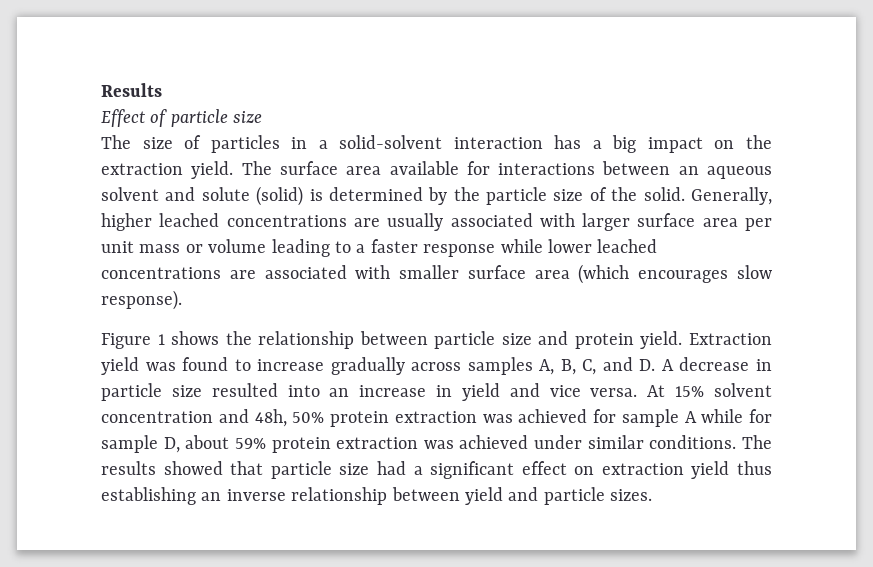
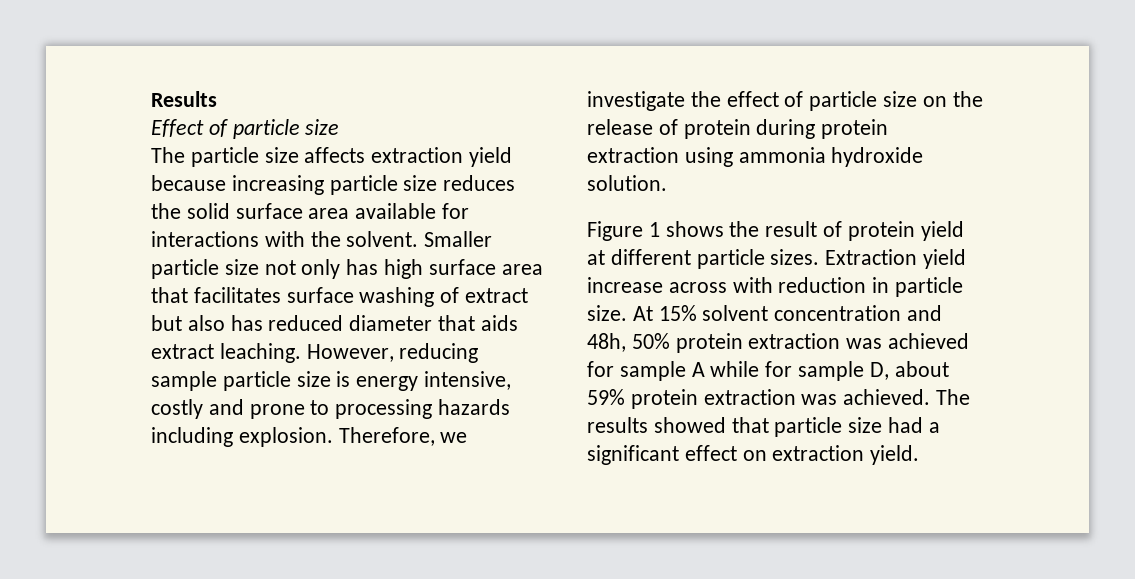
[142,135,772,153] [101,161,272,179] size of particles in a solid-solvent interaction has a big impact on the extraction yield. The -> [190,147,513,167] [151,175,516,195] [151,203,230,219] particle size affects extraction yield because increasing particle size reduces the solid
[602,161,772,179] [101,186,772,206] [101,213,772,231] [101,239,658,257] [101,264,772,284] [101,290,182,310] [101,331,772,349] [101,357,772,375] [101,383,638,401] between an aqueous solvent and solute (solid) is determined by the particle size of the solid. Generally, higher leached concentrations are usually associated with larger surface area per unit mass or volume leading to a faster response while lower leached concentrations are associated with smaller surface area (which encourages slow response). // Figure 1 shows the relationship between particle size and protein yield. Extraction yield was found to increase gradually across samples A, B, C, and D. A decrease in particle size resulted into an increase in yield and vice versa. -> [264,231,493,247] [151,259,543,279] [151,287,529,307] [151,315,518,331] [151,343,479,363] [151,371,512,391] [151,399,511,419] [151,427,468,447] [587,91,983,111] [587,119,889,139] [587,147,924,167] [587,175,667,191] [587,221,964,241] [587,249,967,269] [587,277,964,297] [587,305,627,321] with the solvent. Smaller particle size not only has high surface area that facilitates surface washing of extract but also has reduced diameter that aids extract leaching. However, reducing sample particle size is energy intensive, costly and prone to processing hazards including explosion. Therefore, we investigate the effect of particle size on the release of protein during protein extraction using ammonia hydroxide solution. // Figure 1 shows the result of protein yield at different particle sizes. Extraction yield increase across with reduction in particle size.
[459,435,737,449] achieved under similar conditions. -> [843,389,931,405] achieved.
[691,461,772,479] [101,487,653,505] yield thus establishing an inverse relationship between yield and particle sizes. -> [870,445,920,465] yield.

